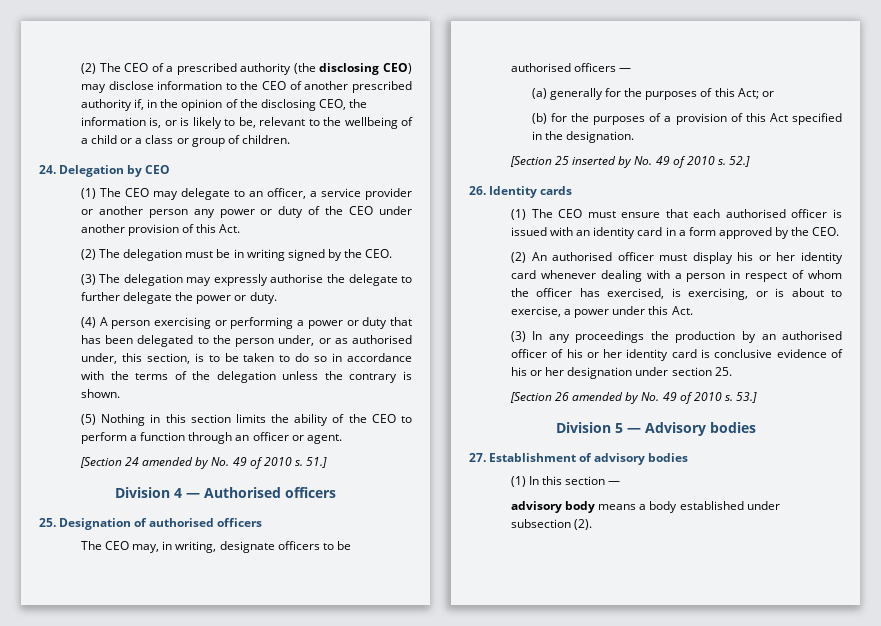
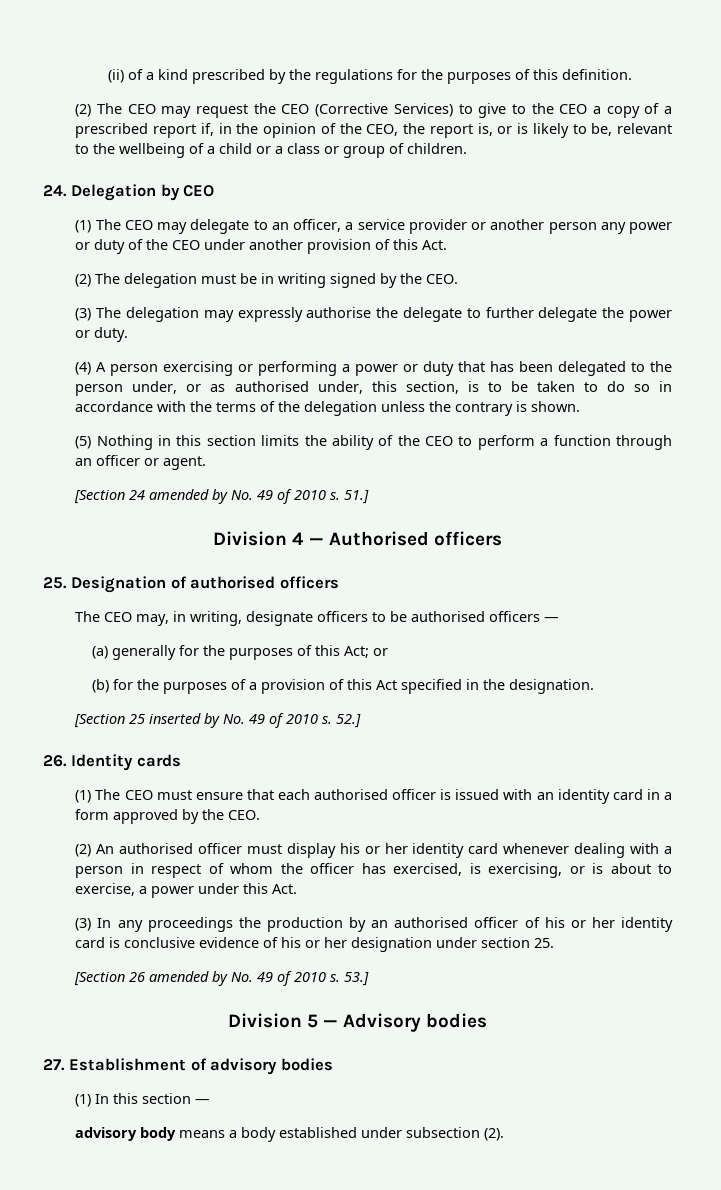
[80,63,412,75] [80,81,412,93] [80,99,132,111] (2) The CEO of a prescribed authority (the disclosing CEO) may disclose information to the CEO of another prescribed authority -> [107,69,632,84] [75,103,673,118] [75,123,197,138] (ii) of a kind prescribed by the regulations for the purposes of this definition. // (2) The CEO may request the CEO (Corrective Services) to give to the CEO a copy of a prescribed report
[260,99,316,111] disclosing -> (362, 128) none
[80,117,146,126] information -> [429,124,473,138] report

